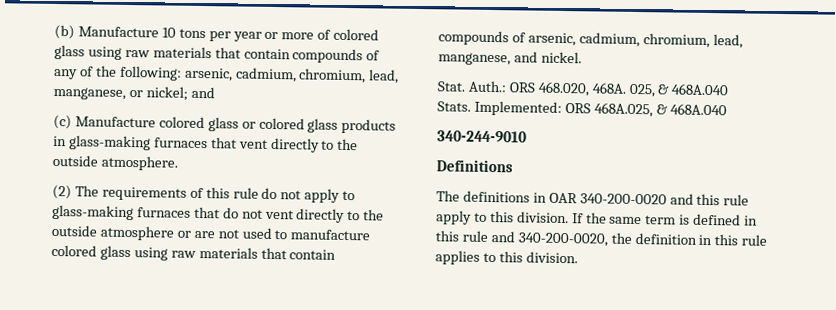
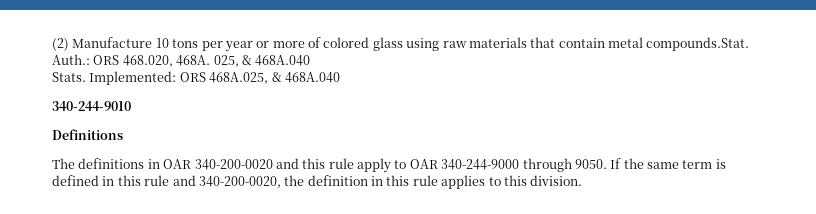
[54,24,75,40] (b) -> [52,38,69,51] (2)
[292,48,381,64] [54,65,400,84] [53,86,215,101] [53,114,397,134] [53,135,359,153] [52,154,178,171] [52,184,356,203] [52,204,385,224] [51,224,371,241] [51,244,337,261] [438,30,743,49] [438,51,582,66] [437,81,466,92] compounds of any of the following: arsenic, cadmium, chromium, lead, manganese, or nickel; and // (c) Manufacture colored glass or colored glass products in glass-making furnaces that vent directly to the outside atmosphere. // (2) The requirements of this rule do not apply to glass-making furnaces that do not vent directly to the outside atmosphere or are not used to manufacture colored glass using raw materials that contain compounds of arsenic, cadmium, chromium, lead, manganese, and nickel. // Stat. -> [608,37,750,51] metal compounds.Stat.
[489,210,569,224] this division. -> [409,158,607,172] OAR 340-244-9000 through 9050.

